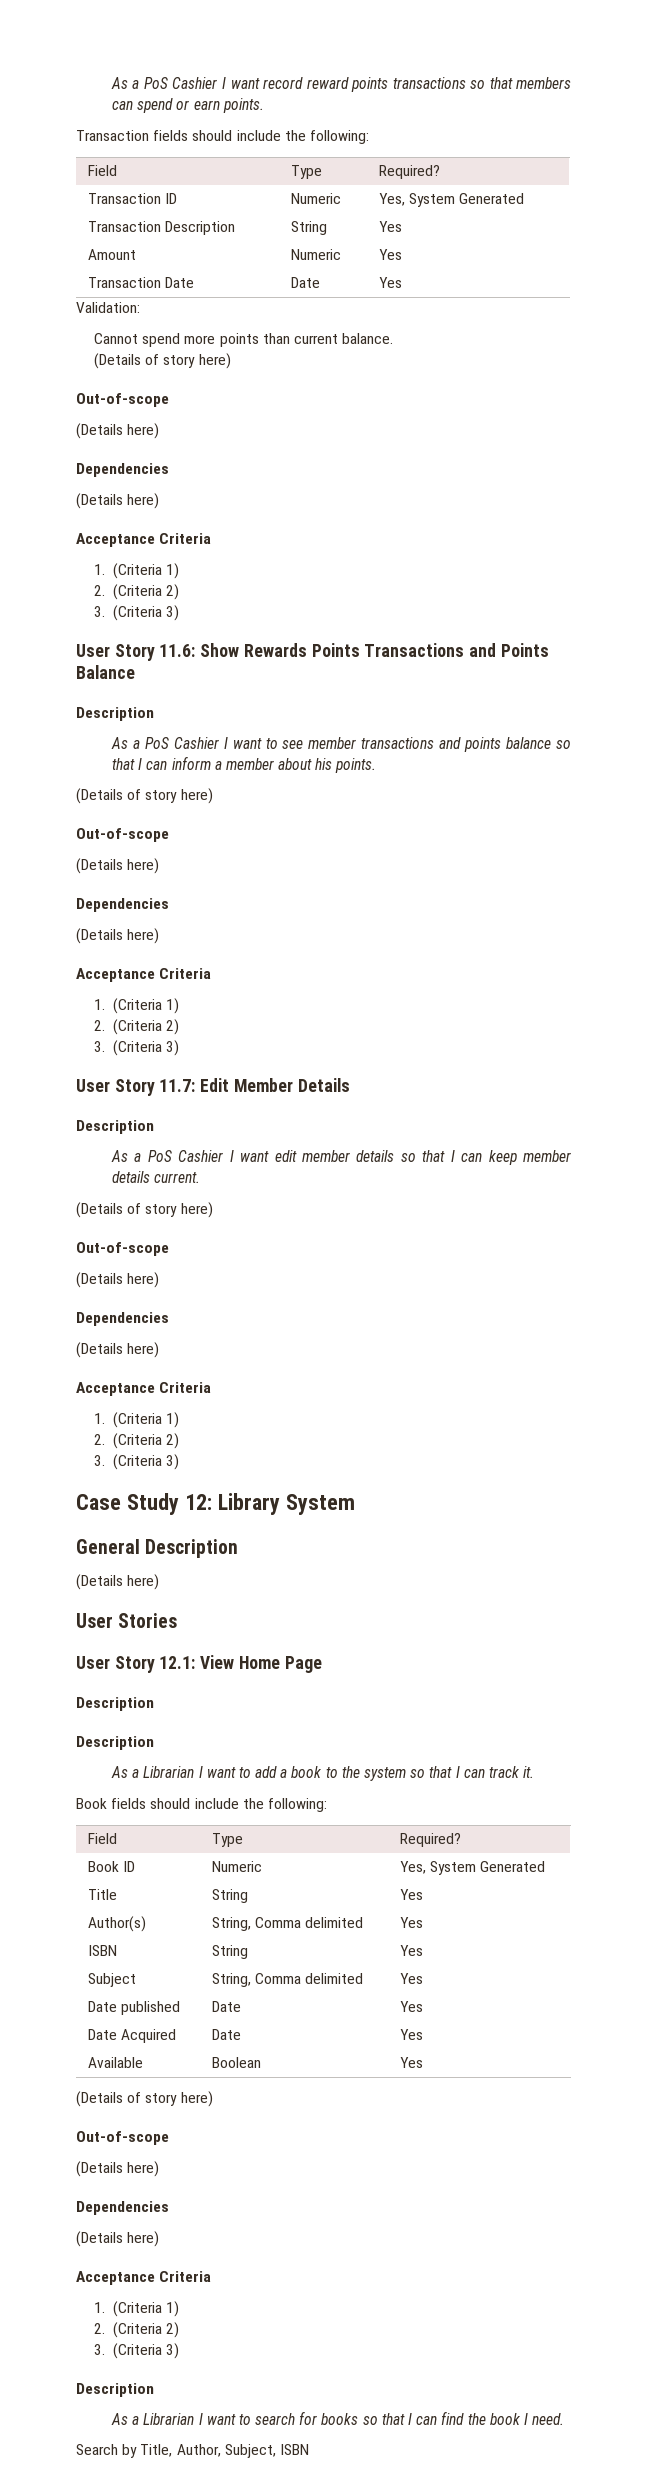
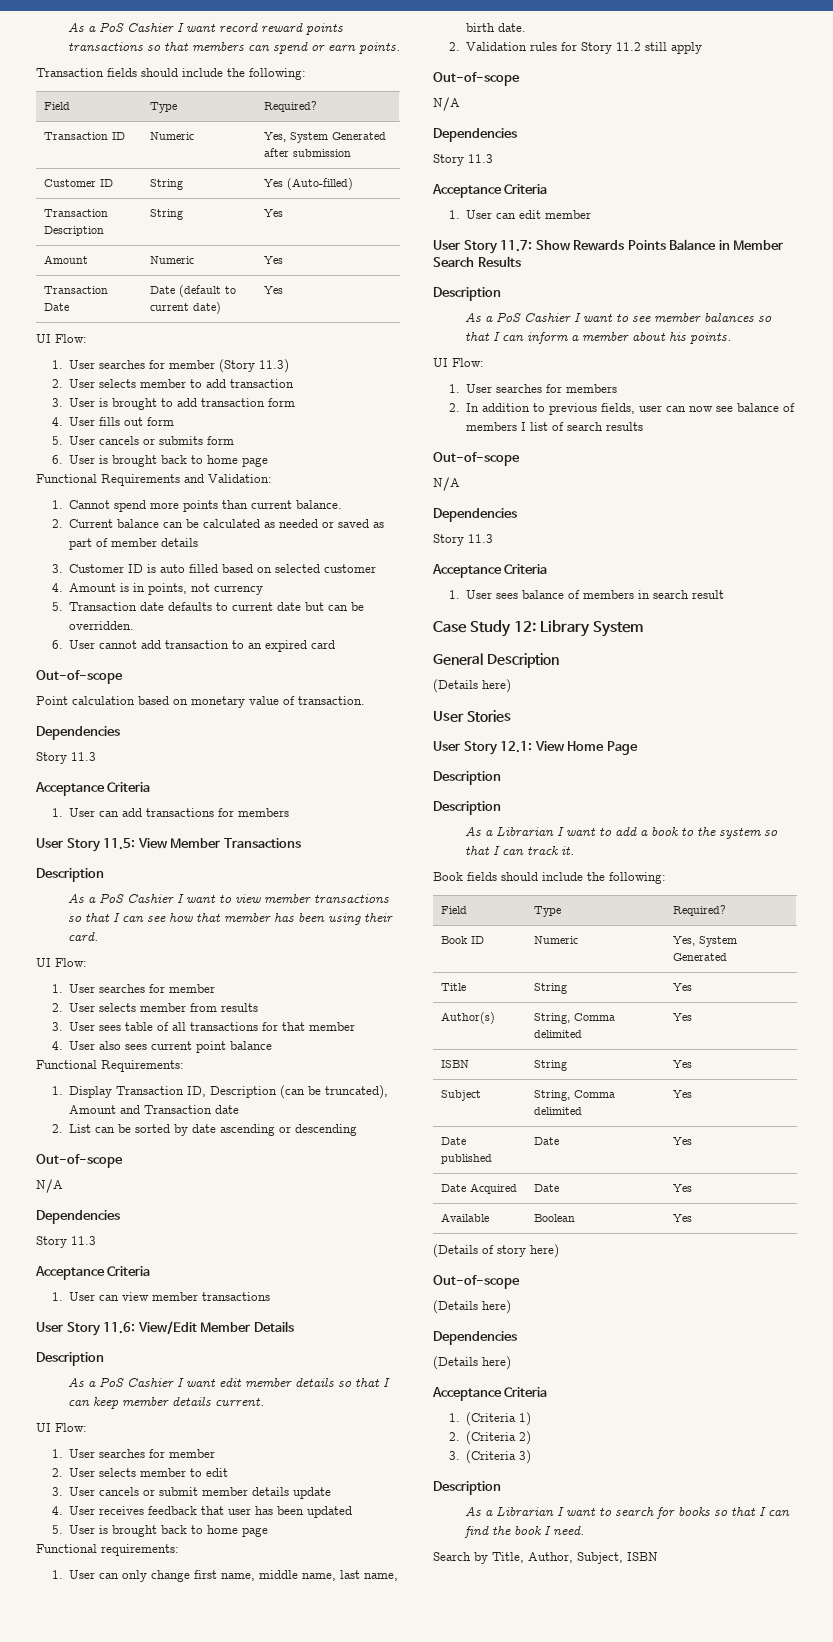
(525, 198) none -> [264,148,352,157] [44,179,114,187] [150,179,184,190] [264,178,354,190] after submission // Customer ID | String | Yes (Auto-filled)
[379,277,403,288] | Yes // -> [179,285,237,297] [150,302,222,314] [264,286,284,294] [36,334,87,343] [51,359,290,373] [51,379,295,388] [51,398,296,410] [51,417,175,426] [51,436,235,445] [51,455,269,467] [36,474,204,486] (default to current date) | Yes // UI Flow: // 1. User searches for member (Story 11.3) // 2. User selects member to add transaction // 3. User is brought to add transaction form // 4. User fills out form // 5. User cancels or submits form // 6. User is brought back to home page // Functional Requirements and
(140, 307) none -> [51,500,63,509] 1.
[93,353,231,369] [76,393,169,407] [76,423,160,439] [76,463,169,477] [76,493,160,509] [76,533,212,547] [93,563,179,579] [93,584,179,600] [93,605,179,621] [76,643,549,661] [76,665,135,679] [76,707,154,721] [110,737,572,752] [111,756,377,773] [76,788,213,804] [76,828,169,842] [76,858,160,874] [76,898,169,912] [76,928,160,944] [76,968,212,982] [93,998,179,1014] [93,1019,179,1035] [93,1040,179,1056] [76,1078,230,1096] (Details of story here) // Out-of-scope // (Details here) // Dependencies // (Details here) // Acceptance Criteria // 1. (Criteria 1) // 2. (Criteria 2) // 3. (Criteria 3) // User Story 11.6: Show Rewards Points Transactions and Points Balance // Description // As a PoS Cashier I want to see member transactions and points balance so that I can inform a member about his points. // (Details of story here) // Out-of-scope // (Details here) // Dependencies // (Details here) // Acceptance Criteria // 1. (Criteria 1) // 2. (Criteria 2) // 3. (Criteria 3) // User Story 11.7: Edit -> [51,519,385,528] [69,538,199,550] [51,564,377,573] [51,583,264,595] [51,602,365,611] [69,621,135,630] [51,640,336,652] [36,670,123,684] [36,696,365,708] [36,726,120,740] [36,752,96,764] [35,782,151,796] [51,808,290,817] [36,838,301,852] [36,868,104,882] [67,893,389,903] [67,913,393,925] [67,932,98,941] [36,958,87,967] [51,984,216,993] [51,1003,259,1012] [51,1022,356,1031] [51,1041,273,1053] [36,1060,184,1072] [51,1085,389,1099] [69,1105,240,1114] [51,1124,358,1136] [36,1154,123,1168] [36,1179,63,1193] [36,1210,120,1224] [36,1236,96,1248] [35,1266,151,1280] [51,1292,271,1301] [36,1321,197,1336] 2. Current balance can be calculated as needed or saved as part of member details // 3. Customer ID is auto filled based on selected customer // 4. Amount is in points, not currency // 5. Transaction date defaults to current date but can be overridden. // 6. User cannot add transaction to an expired card // Out-of-scope // Point calculation based on monetary value of transaction. // Dependencies // Story 11.3 // Acceptance Criteria // 1. User can add transactions for members // User Story 11.5: View Member Transactions // Description // As a PoS Cashier I want to view member transactions so that I can see how that member has been using their card. // UI Flow: // 1. User searches for member // 2. User selects member from results // 3. User sees table of all transactions for that member // 4. User also sees current point balance // Functional Requirements: // 1. Display Transaction ID, Description (can be truncated), Amount and Transaction date // 2. List can be sorted by date ascending or descending // Out-of-scope // N/A // Dependencies // Story 11.3 // Acceptance Criteria // 1. User can view member transactions // User Story 11.6: View/Edit
[76,1202,213,1218] [76,1242,169,1256] [76,1272,160,1288] [76,1312,169,1326] [76,1342,160,1358] [76,1382,212,1396] [93,1412,179,1428] [93,1433,179,1449] [93,1454,179,1470] (Details of story here) // Out-of-scope // (Details here) // Dependencies // (Details here) // Acceptance Criteria // 1. (Criteria 1) // 2. (Criteria 2) // 3. (Criteria 3) -> [36,1423,87,1432] [51,1449,216,1458] [51,1468,229,1477] [51,1487,332,1499] [51,1506,353,1518] [51,1525,269,1537] [36,1544,179,1556] [51,1570,399,1582] [466,23,527,32] [448,42,703,54] [433,72,520,86] [433,97,460,111] [433,128,517,142] [433,154,493,166] [432,184,548,198] [448,210,592,219] [433,239,784,254] [433,256,521,267] [433,287,501,301] [464,312,772,322] [464,332,731,344] [433,358,484,367] [448,384,618,393] [448,403,796,415] [466,422,644,431] [433,452,520,466] [433,477,460,491] [433,508,517,522] [433,534,493,546] [432,564,548,578] [448,590,725,599] UI Flow: // 1. User searches for member // 2. User selects member to edit // 3. User cancels or submit member details update // 4. User receives feedback that user has been updated // 5. User is brought back to home page // Functional requirements: // 1. User can only change first name, middle name, last name, birth date. // 2. Validation rules for Story 11.2 still apply // Out-of-scope // N/A // Dependencies // Story 11.3 // Acceptance Criteria // 1. User can edit member // User Story 11.7: Show Rewards Points Balance in Member Search Results // Description // As a PoS Cashier I want to see member balances so that I can inform a member about his points. // UI Flow: // 1. User searches for members // 2. In addition to previous fields, user can now see balance of members I list of search results // Out-of-scope // N/A // Dependencies // Story 11.3 // Acceptance Criteria // 1. User sees balance of members in search result

